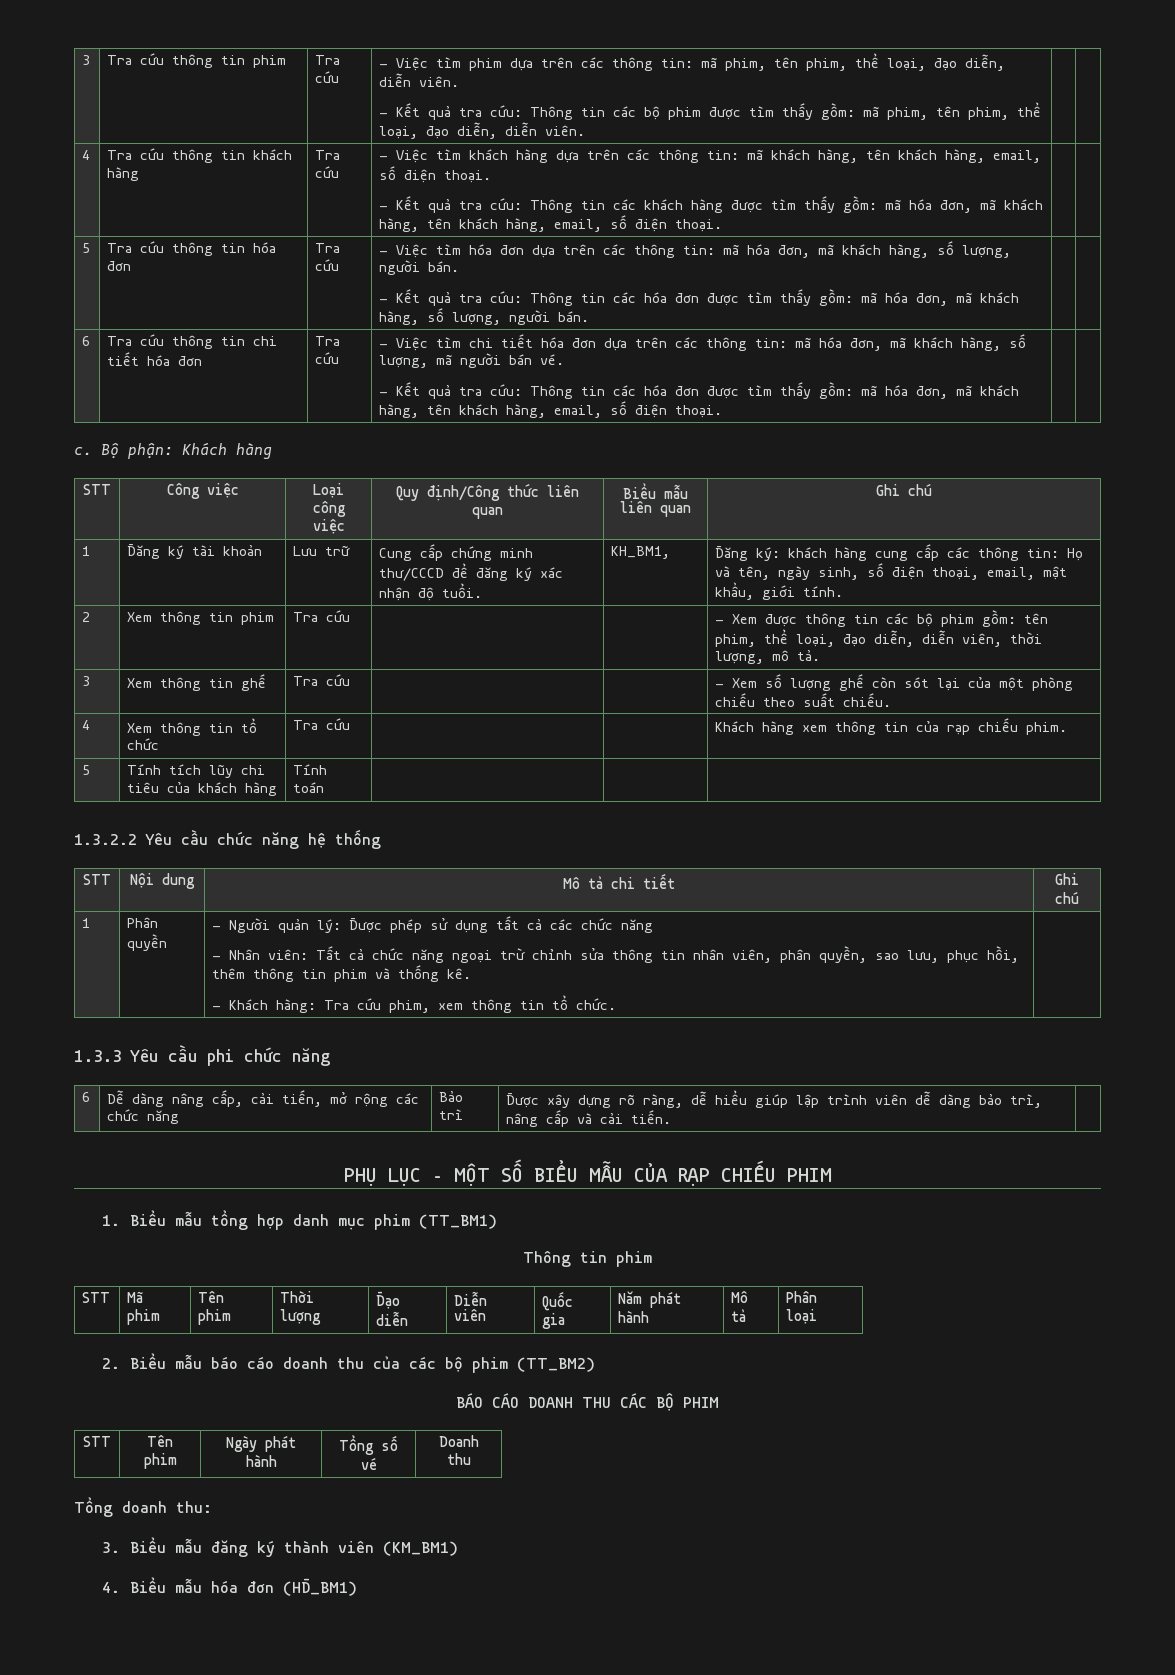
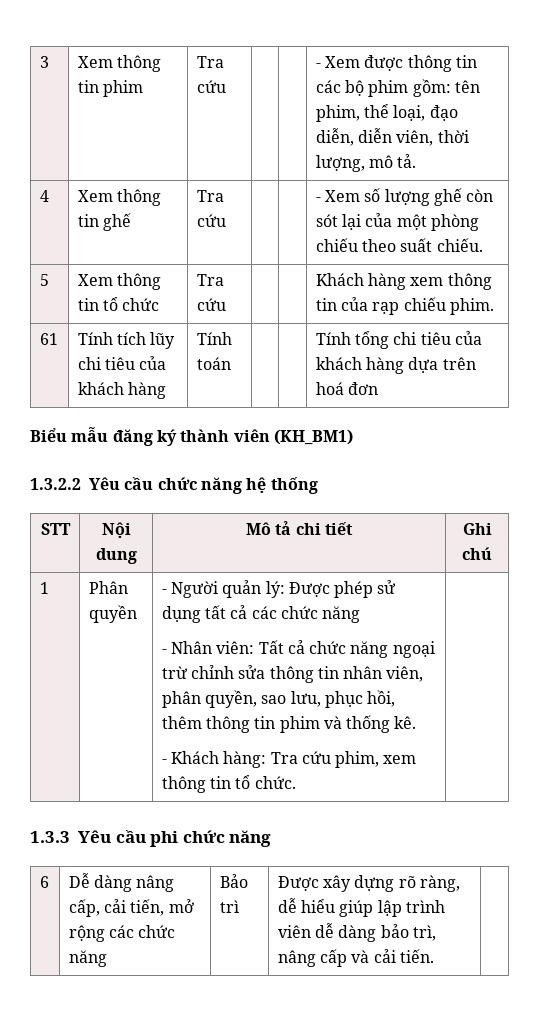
[82,55,91,65] [107,53,287,68] [315,55,341,65] [315,71,340,83] [379,53,1006,71] [379,73,460,87] [379,102,1042,120] [379,122,586,139] [82,150,91,160] [107,148,293,163] [107,167,140,181] [315,150,341,160] [315,166,340,178] [379,149,1042,163] [379,166,492,183] [379,196,1044,213] [379,215,723,232] [82,243,91,253] [107,241,277,256] [107,261,132,271] [315,243,341,253] [315,259,340,271] [379,241,1012,258] [379,260,460,275] [379,289,1020,306] [379,308,590,325] [82,336,91,346] [107,334,278,349] [107,352,203,366] [315,336,341,346] [315,352,340,364] [379,334,1027,351] [379,353,565,368] [379,382,1020,399] [379,401,723,418] [74,442,272,459] [83,484,111,495] [166,483,239,499] [313,483,344,498] [312,501,346,517] [312,519,345,534] [396,483,579,501] [472,507,503,519] [622,483,688,499] [619,501,691,517] [875,483,932,496] [82,546,91,556] [127,544,263,559] [293,545,351,556] [379,544,534,561] [379,563,564,581] [379,583,483,601] [611,546,671,559] [715,544,1084,561] [715,563,1068,580] [715,582,844,600] [82,612,91,622] 3 | Tra cứu thông tin phim | Tra cứu | - Việc tìm phim dựa trên các thông tin: mã phim, tên phim, thể loại, đạo diễn, diễn viên. // - Kết quả tra cứu: Thông tin các bộ phim được tìm thấy gồm: mã phim, tên phim, thể loại, đạo diễn, diễn viên. | | // 4 | Tra cứu thông tin khách hàng | Tra cứu | - Việc tìm khách hàng dựa trên các thông tin: mã khách hàng, tên khách hàng, email, số điện thoại. // - Kết quả tra cứu: Thông tin các khách hàng được tìm thấy gồm: mã hóa đơn, mã khách hàng, tên khách hàng, email, số điện thoại. | | // 5 | Tra cứu thông tin hóa đơn | Tra cứu | - Việc tìm hóa đơn dựa trên các thông tin: mã hóa đơn, mã khách hàng, số lượng, người bán. // - Kết quả tra cứu: Thông tin các hóa đơn được tìm thấy gồm: mã hóa đơn, mã khách hàng, số lượng, người bán. | | // 6 | Tra cứu thông tin chi tiết hóa đơn | Tra cứu | - Việc tìm chi tiết hóa đơn dựa trên các thông tin: mã hóa đơn, mã khách hàng, số lượng, mã người bán vé. // - Kết quả tra cứu: Thông tin các hóa đơn được tìm thấy gồm: mã hóa đơn, mã khách hàng, tên khách hàng, email, số điện thoại. | | // c. Bộ phận: Khách hàng // STT | Công việc | Loại công việc | Quy định/Công thức liên quan | Biểu mẫu liên quan | Ghi chú // 1 | Đăng ký tài khoản | Lưu trữ | Cung cấp chứng minh thư/CCCD để đăng ký xác nhận độ tuổi. | KH_BM1, | Đăng ký: khách hàng cung cấp các thông tin: Họ và tên, ngày sinh, số điện thoại, email, mật khẩu, giới tính. // 2 -> [39,56,49,68] 3
[82,676,91,686] 3 -> [39,190,49,202] 4
[82,720,91,730] 4 -> [39,274,49,286] 5
[82,765,91,775] 5 -> [39,333,58,345] 61
(325, 787) none -> [315,331,482,349] [315,357,476,374] [315,382,378,395] [30,427,353,446] Tính tổng chi tiêu của khách hàng dựa trên hoá đơn // Biểu mẫu đăng ký thành viên (KH_BM1)
[343,1159,832,1186] [102,1210,498,1230] [523,1251,652,1267] [82,1292,111,1303] [127,1291,144,1303] [127,1309,161,1325] [198,1291,225,1303] [198,1309,232,1325] [280,1291,315,1303] [280,1309,322,1325] [376,1291,401,1309] [376,1311,409,1326] [454,1291,488,1306] [454,1309,487,1321] [542,1291,574,1311] [542,1313,566,1329] [618,1291,682,1308] [618,1310,650,1323] [731,1291,749,1303] [731,1309,747,1322] [786,1291,818,1303] [786,1309,818,1324] [102,1353,596,1373] [456,1393,719,1411] [83,1436,111,1447] [147,1435,173,1447] [143,1453,177,1469] [226,1435,296,1452] [245,1454,277,1467] [339,1435,398,1455] [360,1457,377,1470] [438,1435,479,1447] [446,1453,471,1465] [74,1497,212,1517] [102,1537,459,1557] [102,1577,358,1596] // PHỤ LỤC – MỘT SỐ BIỂU MẪU CỦA RẠP CHIẾU PHIM // 1. Biểu mẫu tổng hợp danh mục phim (TT_BM1) // Thông tin phim // STT | Mã phim | Tên phim | Thời lượng | Đạo diễn | Diễn viên | Quốc gia | Năm phát hành | Mô tả | Phân loại // 2. Biểu mẫu báo cáo doanh thu của các bộ phim (TT_BM2) // BÁO CÁO DOANH THU CÁC BỘ PHIM // STT | Tên phim | Ngày phát hành | Tổng số vé | Doanh thu // Tổng doanh thu: // 3. Biểu mẫu đăng ký thành viên (KM_BM1) // 4. Biểu mẫu hóa đơn (HĐ_BM1) -> (434, 956) none

